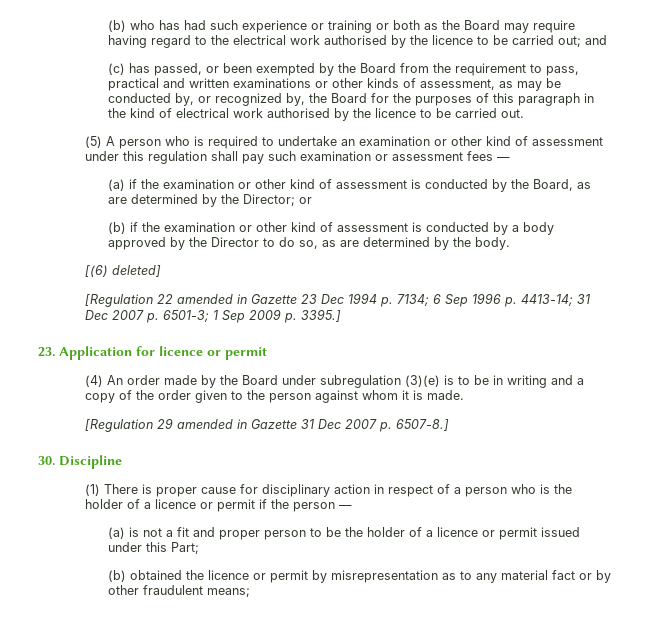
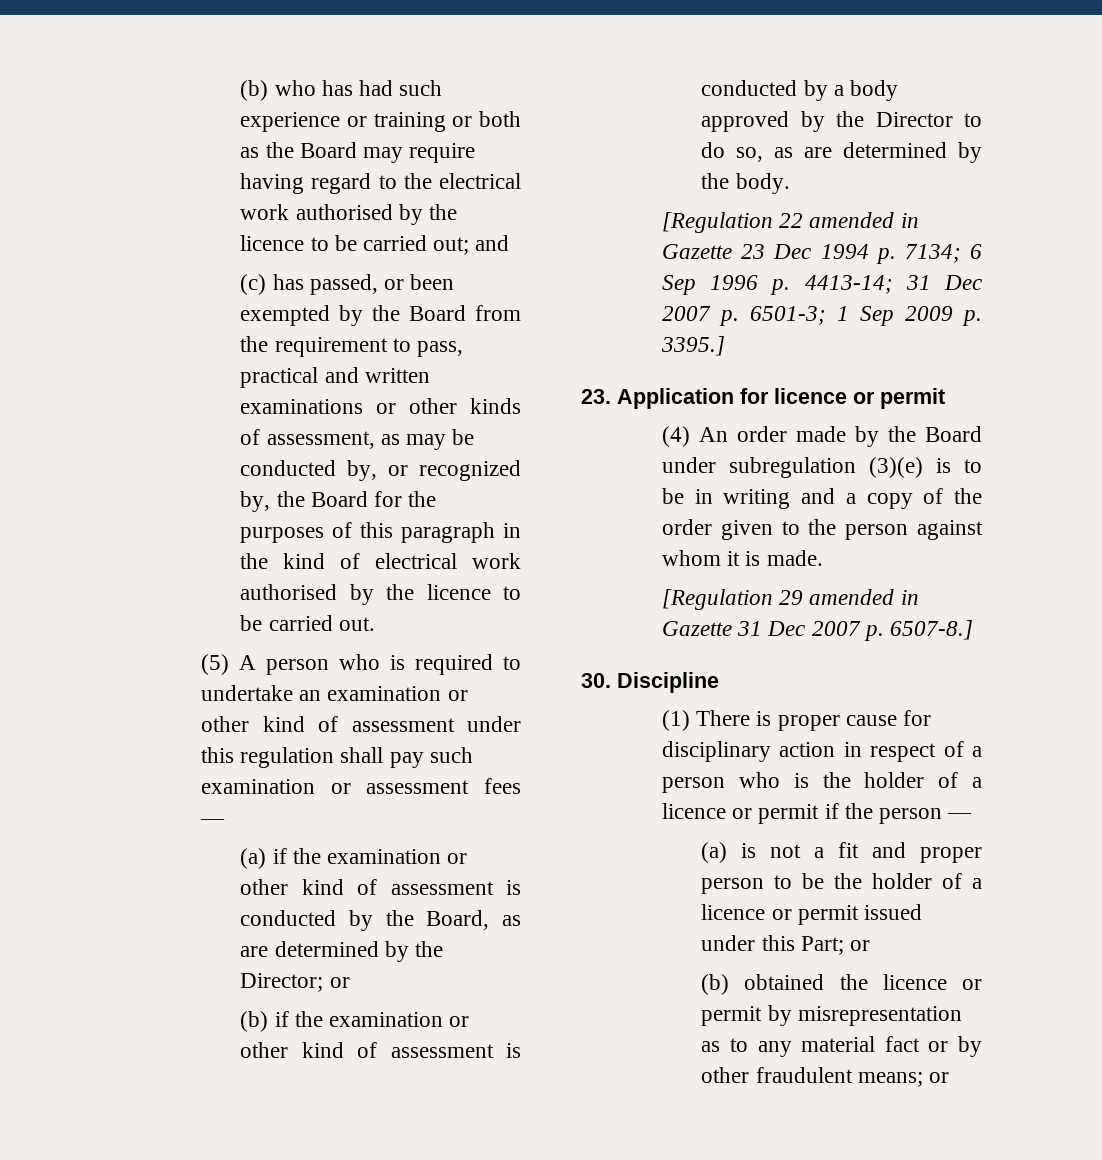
[84,265,161,277] // [(6) deleted] -> (790, 183) none
(200, 548) none -> [849,940,870,951] or
(251, 592) none -> [928,1072,949,1083] or

